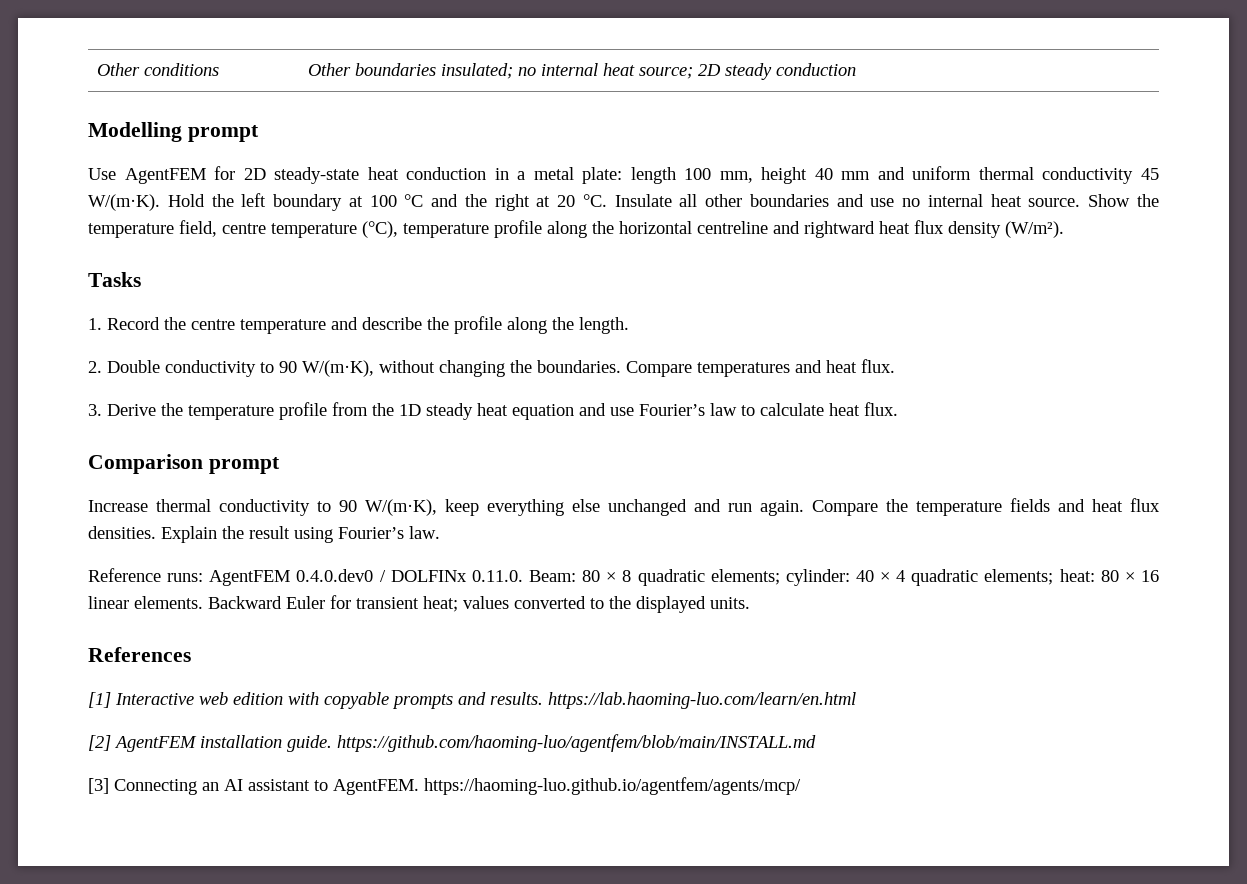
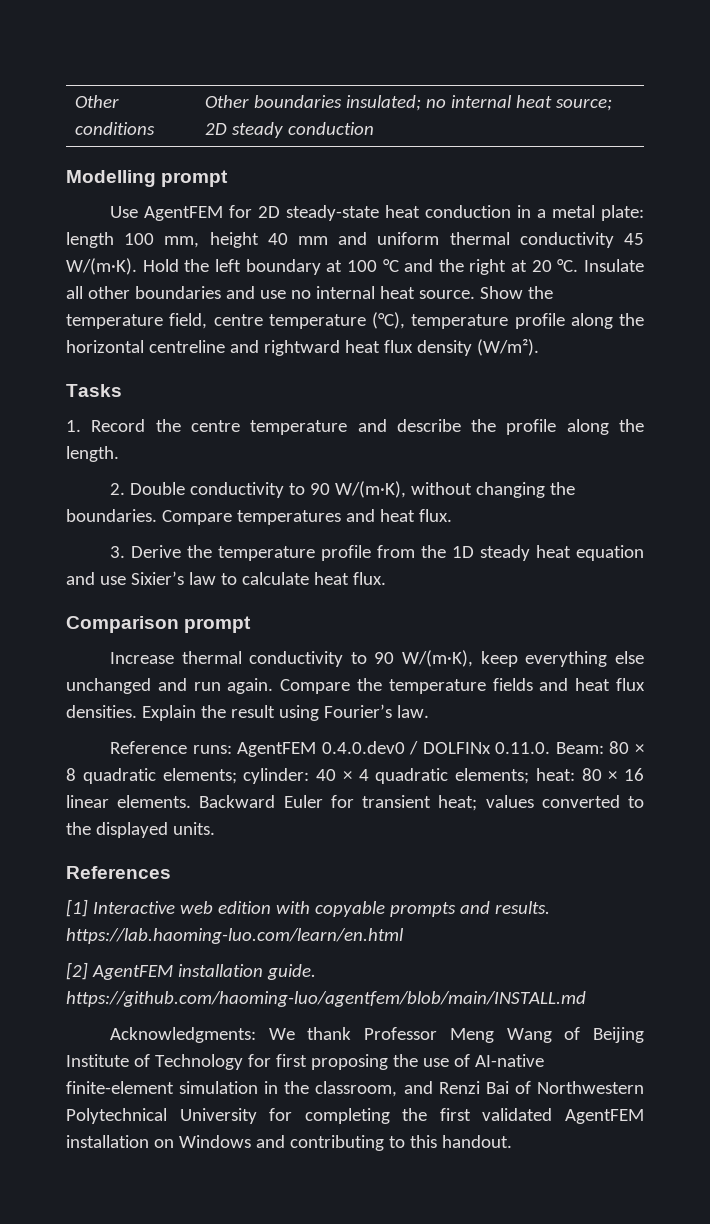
[639,404,705,416] Fourier’s -> [130,571,184,585] Sixier’s
[88,777,801,795] [3] Connecting an AI assistant to AgentFEM. https://haoming-luo.github.io/agentfem/agents/mcp/ -> [109,1027,645,1043] [66,1054,544,1070] [66,1081,644,1097] [66,1108,644,1124] [66,1135,512,1151] Acknowledgments: We thank Professor Meng Wang of Beijing Institute of Technology for first proposing the use of AI-native finite-element simulation in the classroom, and Renzi Bai of Northwestern Polytechnical University for completing the first validated AgentFEM installation on Windows and contributing to this handout.

